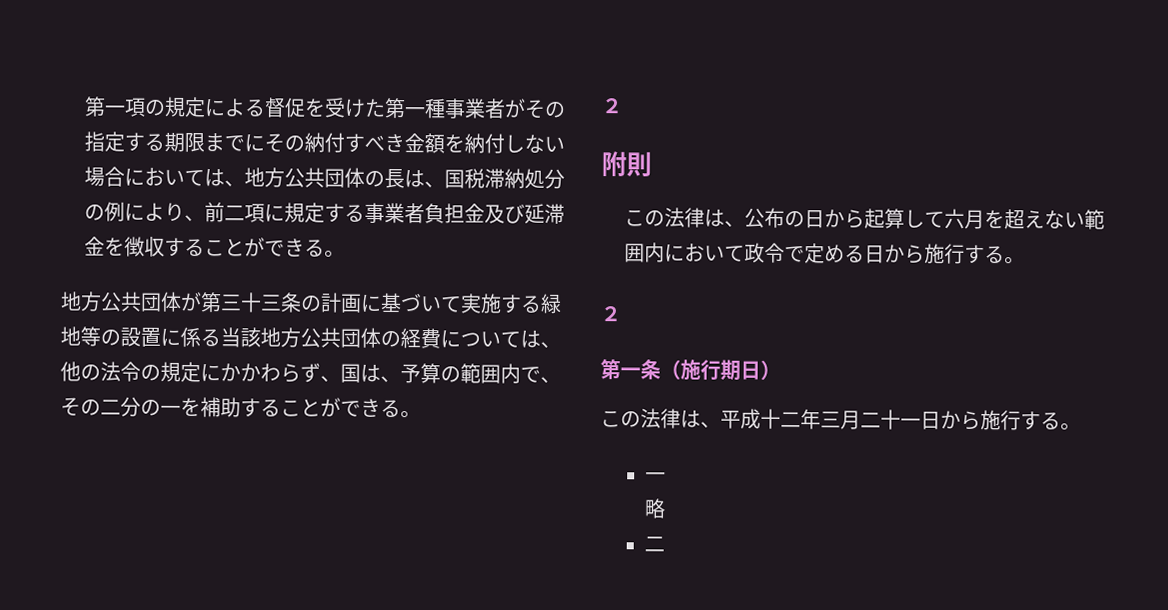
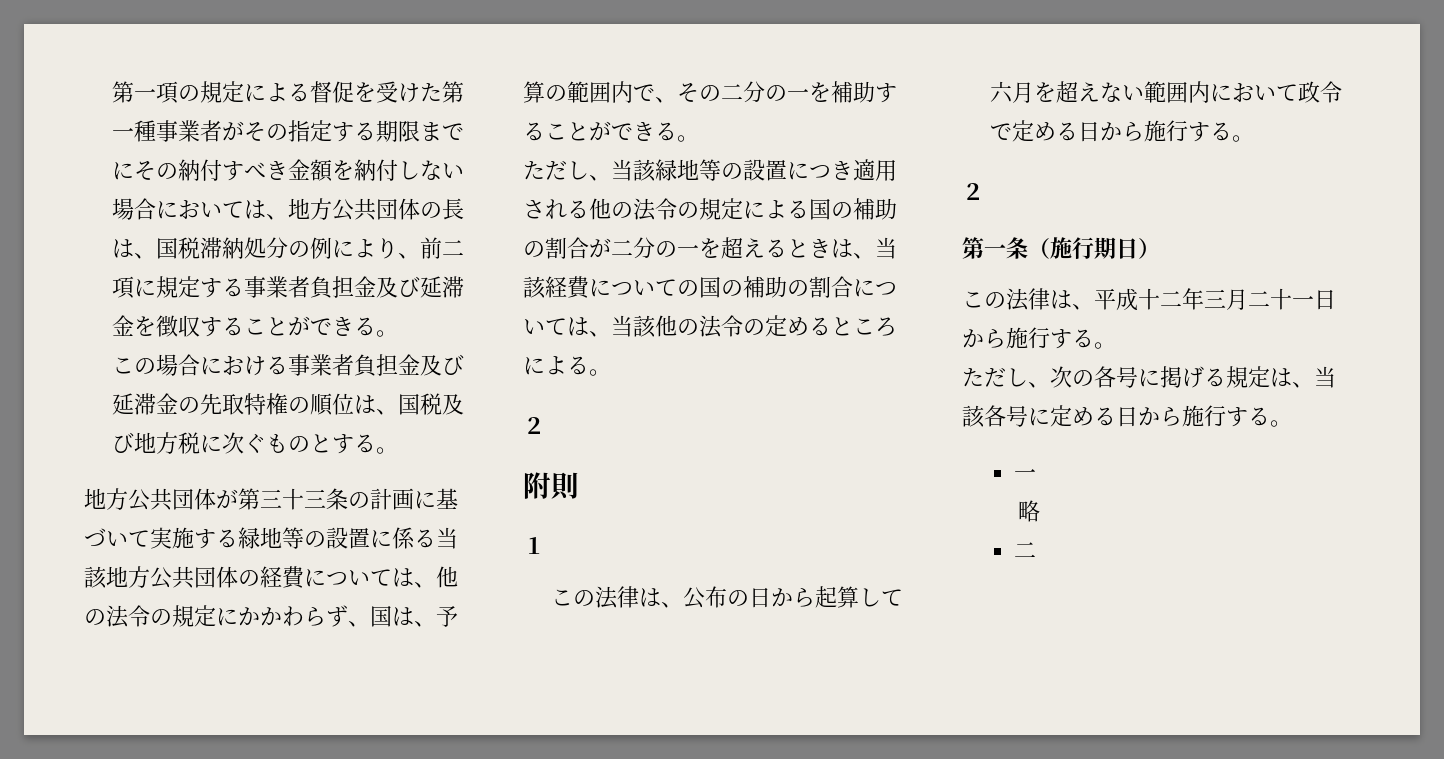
(345, 253) none -> [111,354,464,377] [111,393,464,416] [111,432,398,454] // この場合における事業者負担金及び延滞金の先取特権の順位は、国税及び地方税に次ぐものとする。
(421, 414) none -> [523,159,897,182] [523,198,897,221] [523,237,897,259] [523,276,897,299] [523,315,897,338] [523,356,611,376] // ただし、当該緑地等の設置につき適用される他の法令の規定による国の補助の割合が二分の一を超えるときは、当該経費についての国の補助の割合については、当該他の法令の定めるところによる。
(652, 164) none -> [523,537,545,554] // １
(1081, 426) none -> [962,366,1336,388] [962,405,1292,428] // ただし、次の各号に掲げる規定は、当該各号に定める日から施行する。

